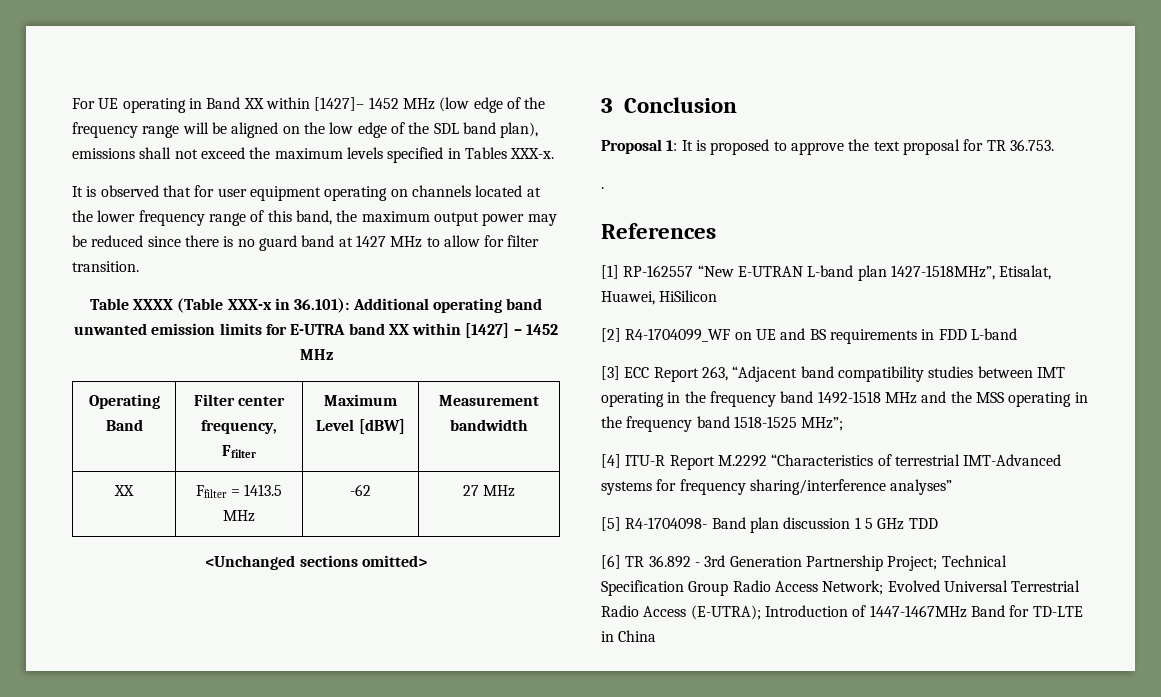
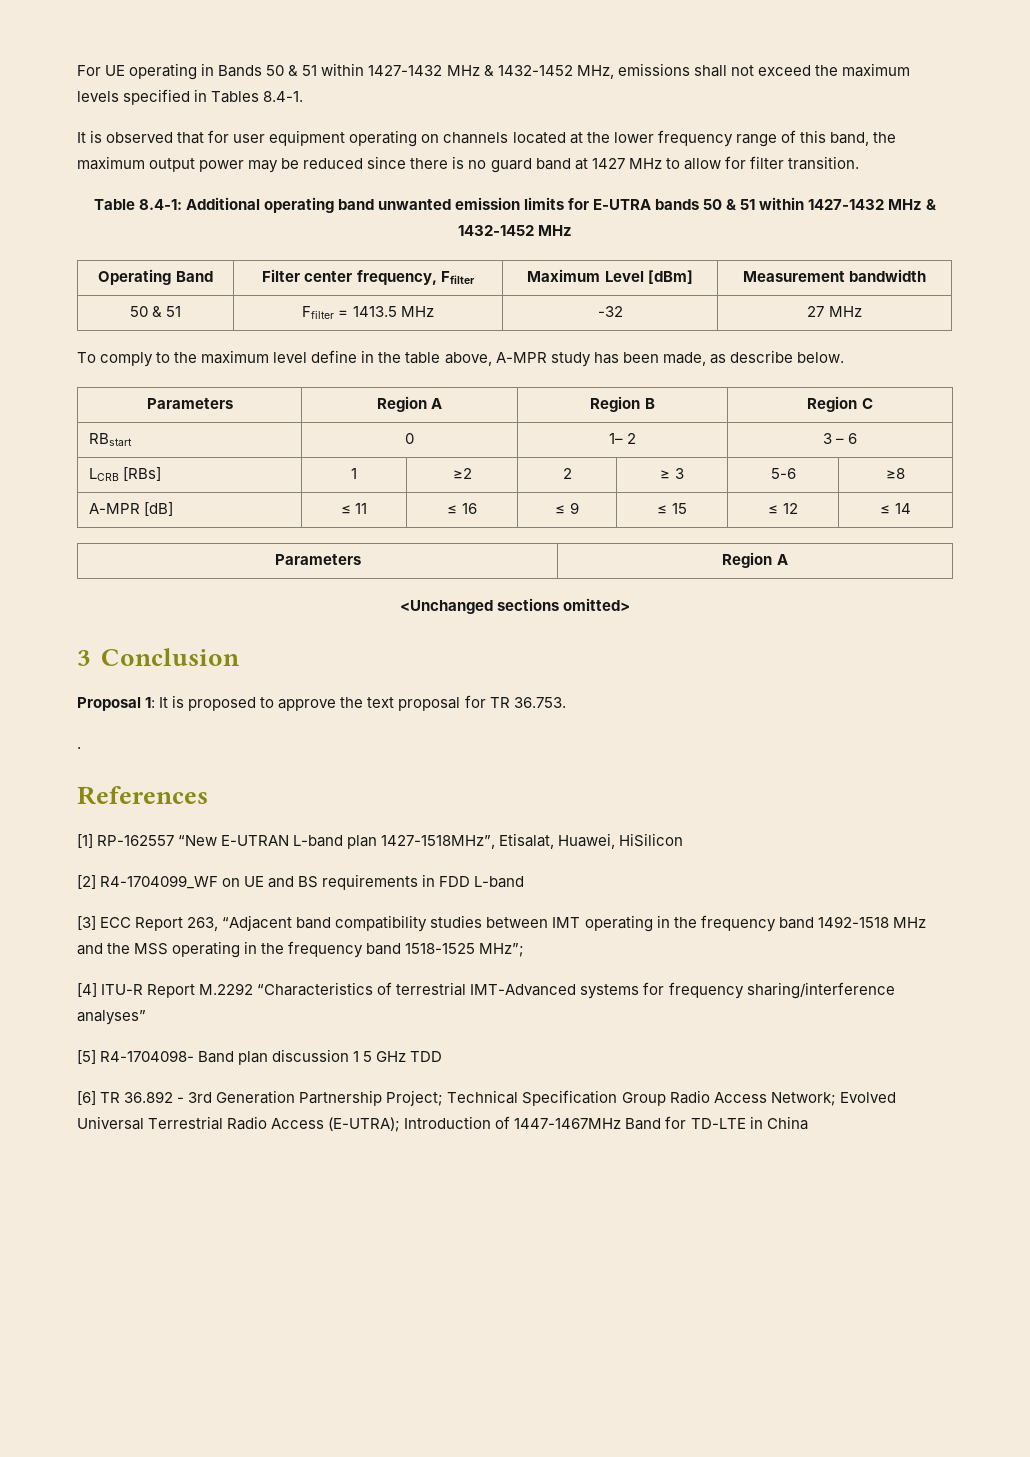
[206,97,546,113] [72,122,539,138] Band XX within [1427]– 1452 MHz (low edge of the frequency range will be aligned on the low edge of the SDL band plan), -> [218,63,614,79] Bands 50 & 51 within 1427-1432 MHz & 1432-1452 MHz,
[510,148,555,159] XXX-x. -> [263,91,304,102] 8.4-1.
[133,298,350,313] XXXX (Table XXX-x in 36.101): -> [138,199,182,210] 8.4-1:
[348,323,559,338] band XX within [1427] – 1452 -> [655,197,937,210] [457,225,534,236] bands 50 & 51 within 1427-1432 MHz & 1432-1452
[358,419,405,434] [dBW] -> [647,270,693,284] [dBm]
[114,485,134,496] XX -> [129,306,182,317] 50 & 51
[350,484,371,496] -62 -> [597,306,623,317] -32
(516, 491) none -> [77,350,844,367] [146,398,233,409] [376,396,443,412] [590,396,655,412] [807,396,873,412] [88,433,132,446] [405,433,414,444] [608,433,637,444] [822,433,858,444] [88,467,161,481] [351,468,357,479] [452,468,472,479] [562,468,572,479] [660,468,684,479] [770,468,796,479] [886,468,905,479] [88,502,173,516] [340,503,368,514] [447,503,477,514] [555,502,579,514] [657,503,687,514] [768,503,798,514] [880,503,911,514] [274,554,361,565] [722,552,788,568] // To comply to the maximum level define in the table above, A-MPR study has been made, as describe below. // Parameters | Region A | Region B | Region C // RBstart | 0 | 1– 2 | 3 – 6 // LCRB [RBs] | 1 | ≥2 | 2 | ≥ 3 | 5-6 | ≥8 // A-MPR [dB] | ≤ 11 | ≤ 16 | ≤ 9 | ≤ 15 | ≤ 12 | ≤ 14 // Parameters | Region A

